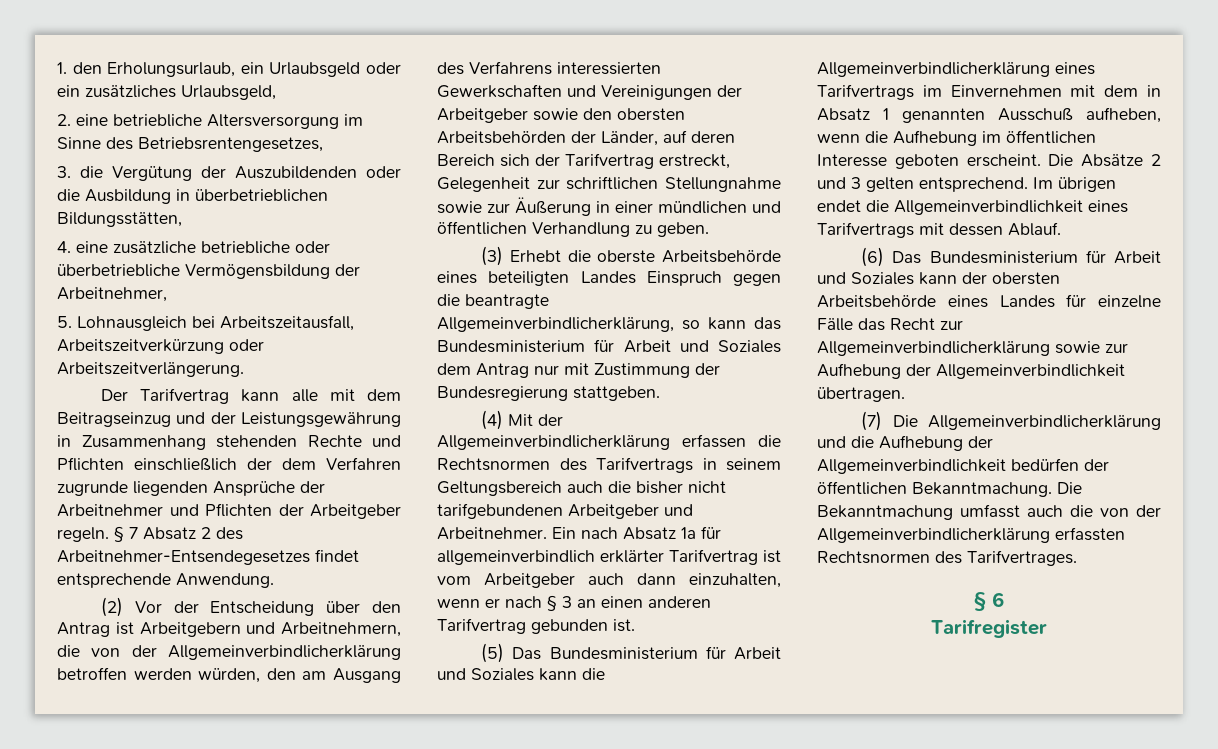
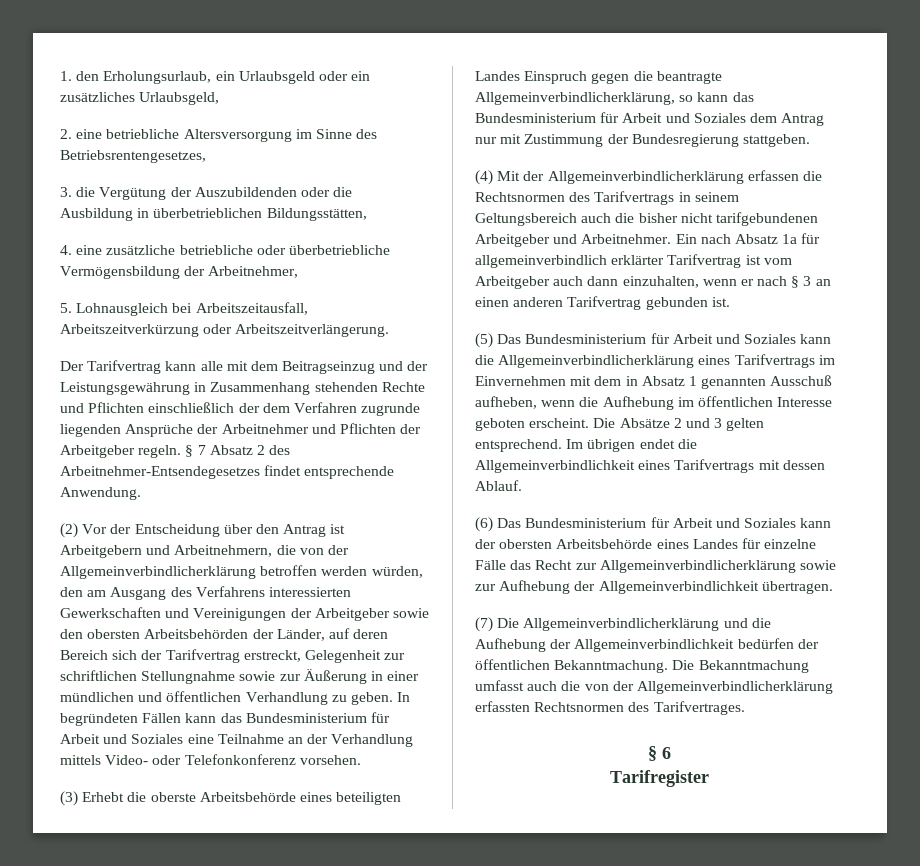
(709, 229) none -> [397,692,411,702] [60,712,390,726] [60,734,414,747] [60,754,361,765] In begründeten Fällen kann das Bundesministerium für Arbeit und Soziales eine Teilnahme an der Verhandlung mittels Video- oder Telefonkonferenz vorsehen.

